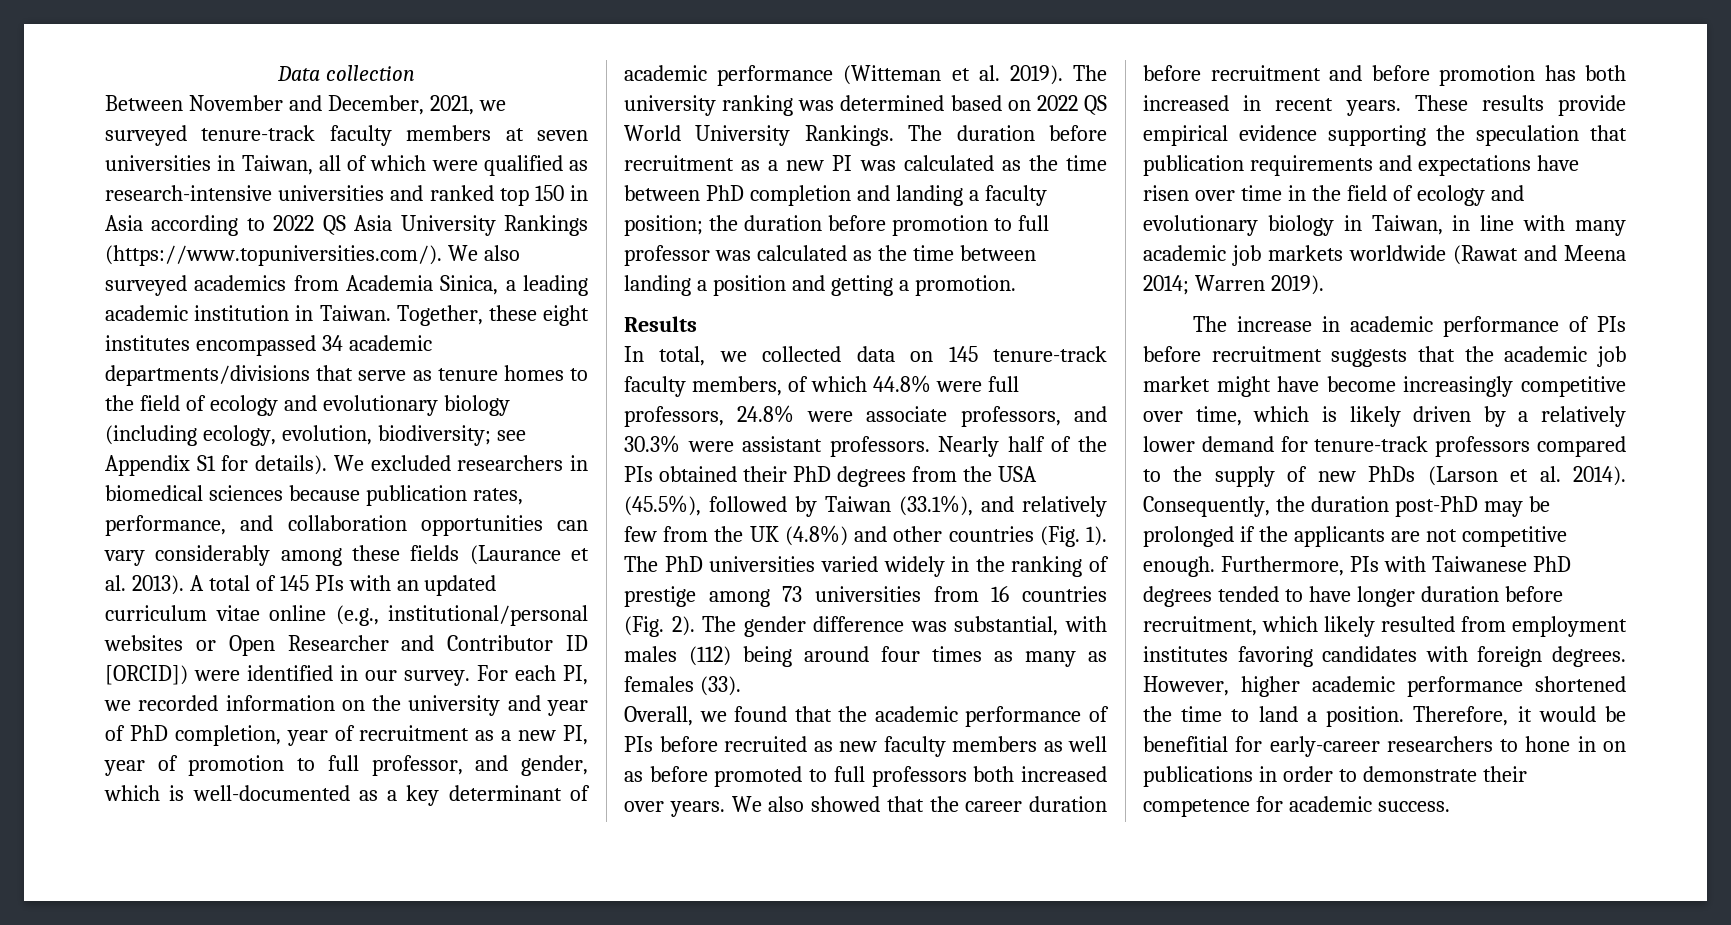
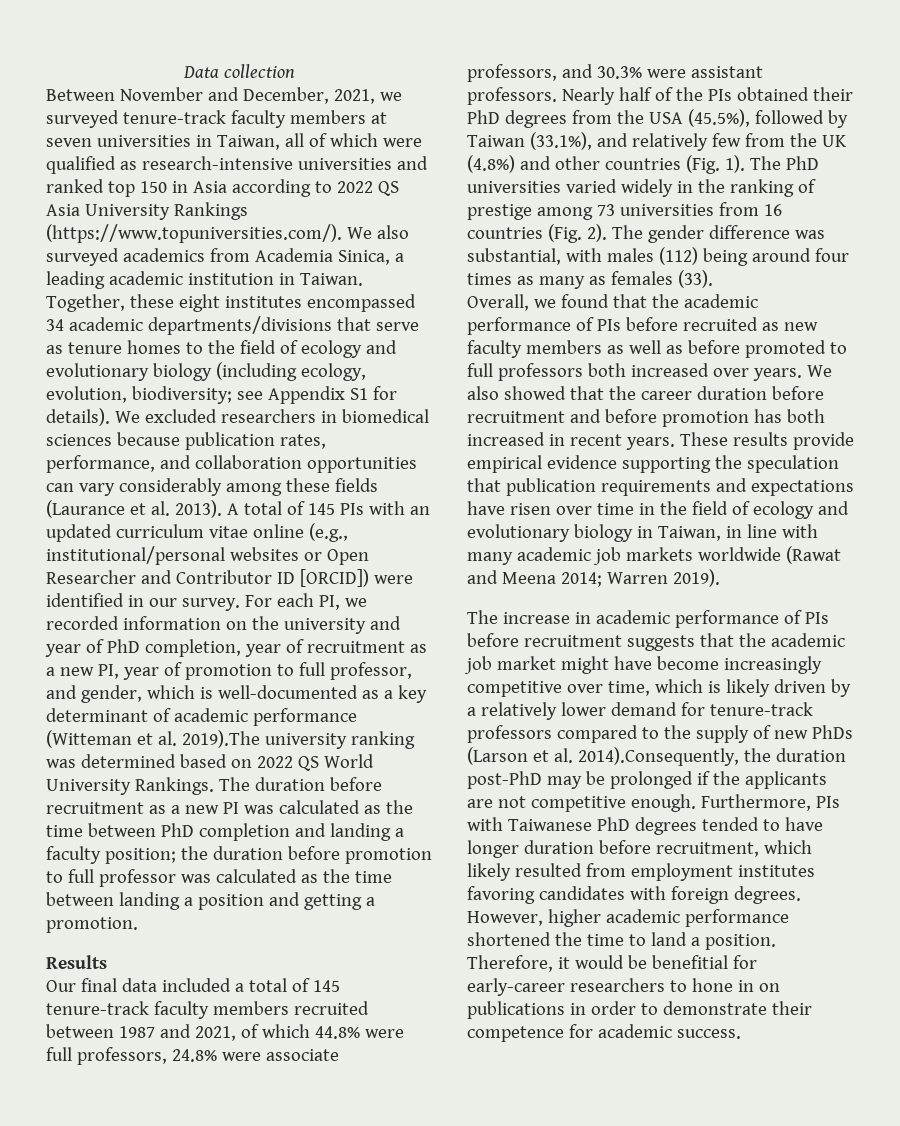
[1009,65,1107,85] 2019). The -> [181,730,260,748] 2019).The
[624,346,1107,366] [624,376,782,397] In total, we collected data on 145 tenure-track faculty members, -> [46,978,340,992] [46,1001,369,1019] [46,1024,236,1041] Our final data included a total of 145 tenure-track faculty members recruited between 1987 and 2021,
[1573,466,1626,486] [1143,496,1270,517] 2014). Consequently, -> [577,747,739,766] 2014).Consequently,

